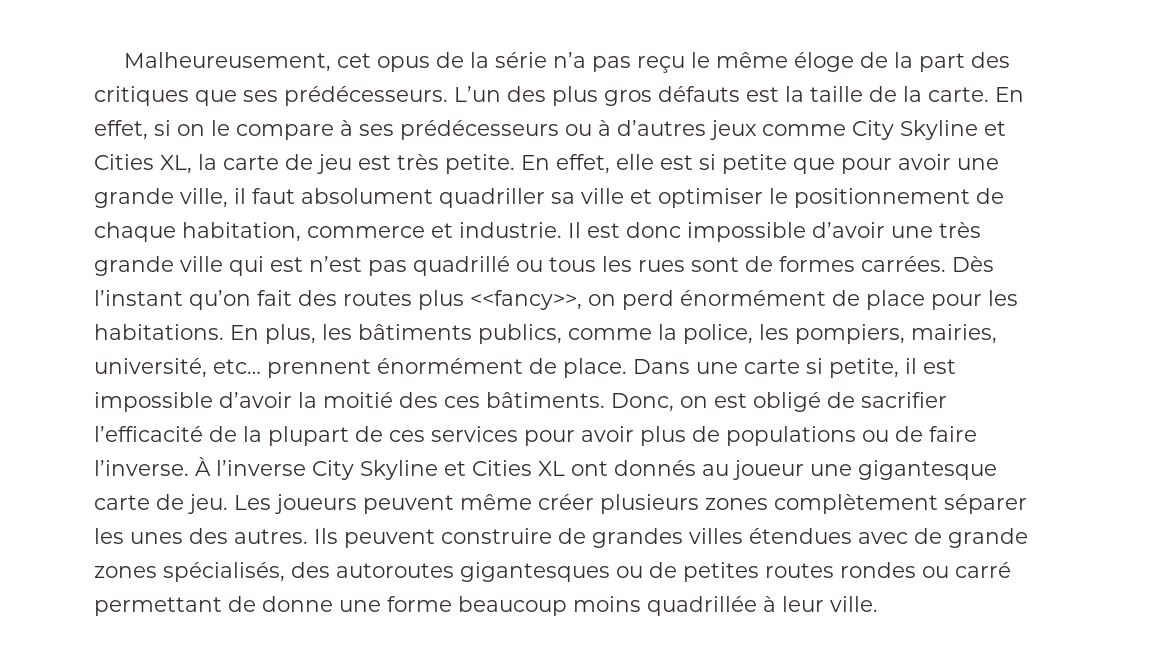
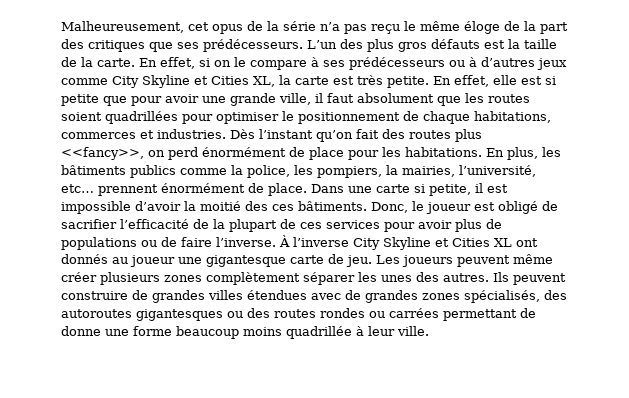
[285,154,352,174] de jeu -> (329, 80) none
[439,188,652,208] quadriller sa ville et -> [437,93,530,106] [61,111,213,124] que les routes soient quadrillées pour
[182,222,981,242] [94,256,946,276] habitation, commerce et industrie. Il est donc impossible d’avoir une très grande ville qui est n’est pas quadrillé ou tous les rues sont de formes carrées. -> [474,111,551,123] [61,129,226,139] habitations, commerces et industries.
[478,324,562,344] publics, -> [130,165,176,178] publics
[911,324,997,344] [94,358,207,378] mairies, université, -> [386,165,536,177] la mairies, l’université,
[680,396,708,408] on -> [412,201,471,214] le joueur
[948,528,1028,548] grande -> [365,290,418,303] grandes
[649,562,759,582] de petites -> [247,308,270,318] des
[955,562,1011,578] carré -> [389,308,439,318] carrées

